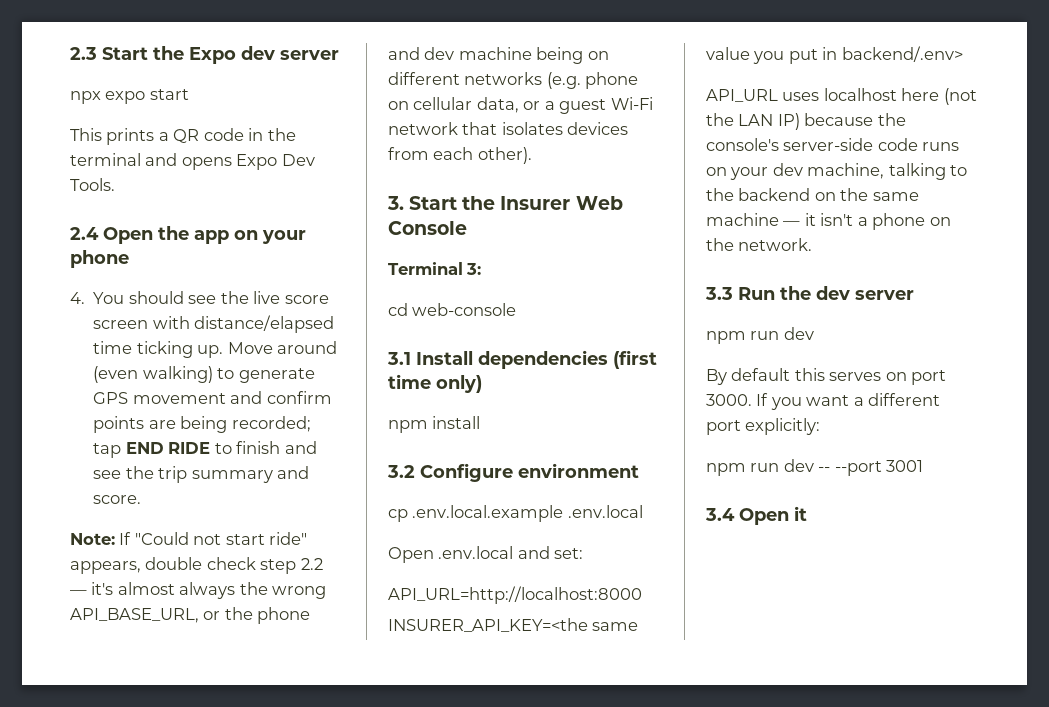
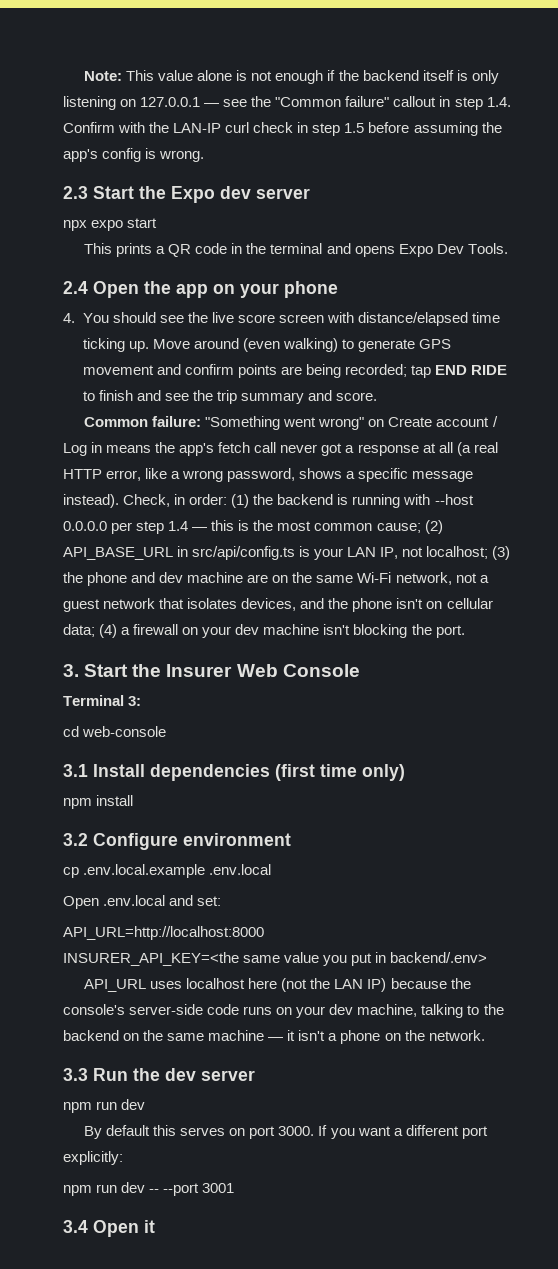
(70, 53) none -> [84,70,499,84] [63,96,511,110] [63,122,502,136] [63,148,205,162] Note: This value alone is not enough if the backend itself is only listening on 127.0.0.1 — see the "Common failure" callout in step 1.4. Confirm with the LAN-IP curl check in step 1.5 before assuming the app's config is wrong. //
[70,532,308,545] [70,557,323,574] [70,582,327,599] [70,608,221,623] Note: If "Could not start ride" appears, double check step 2.2 — it's almost always the wrong API_BASE_URL, or -> [84,416,498,430] [63,442,498,456] [63,468,474,482] [63,494,474,508] [63,520,443,534] [63,546,511,560] Common failure: "Something went wrong" on Create account / Log in means the app's fetch call never got a response at all (a real HTTP error, like a wrong password, shows a specific message instead). Check, in order: (1) the backend is running with --host 0.0.0.0 per step 1.4 — this is the most common cause; (2) API_BASE_URL in src/api/config.ts is your LAN IP, not localhost; (3)
[536,47,609,64] [388,72,639,89] [388,97,541,113] being on different networks (e.g. phone on cellular data, or -> [247,572,477,585] are on the same Wi-Fi network, not
[610,97,653,110] Wi-Fi -> (100, 605) none
[567,122,629,135] [388,147,532,164] devices from each other). -> [241,598,493,612] [63,624,465,638] devices, and the phone isn't on cellular data; (4) a firewall on your dev machine isn't blocking the port.

